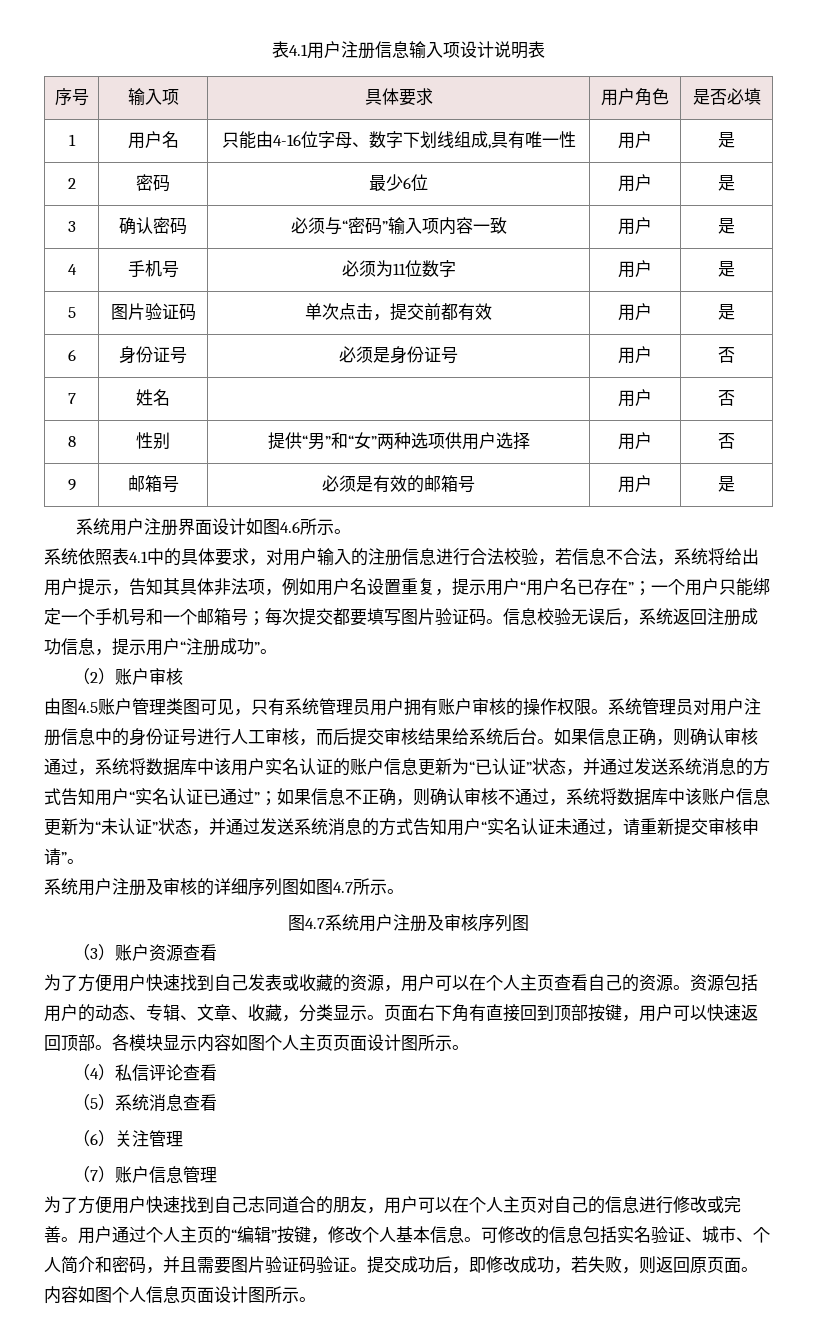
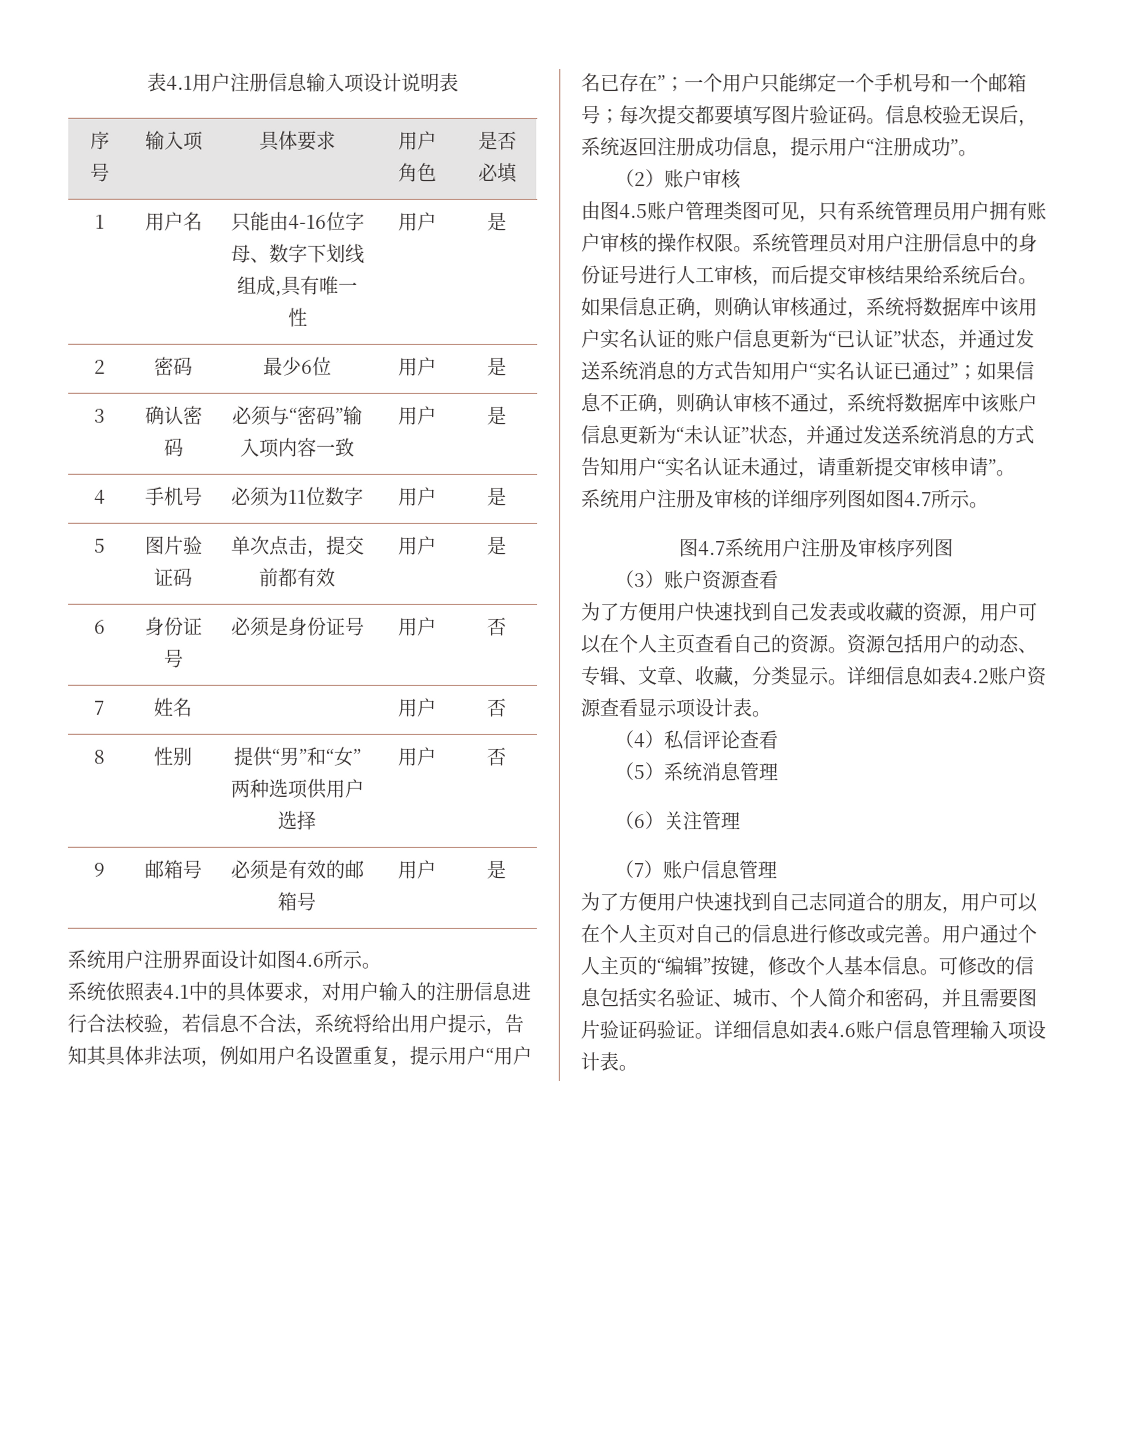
[384,1004,758,1022] [44,1034,452,1052] 页面右下角有直接回到顶部按键，用户可以快速返回顶部。各模块显示内容如图个人主页页面设计图所示 -> [847,666,1048,687] [581,698,753,719] 详细信息如表4.2账户资源查看显示项设计表
[183,1094,218,1111] 查看 -> [739,762,779,782] 管理
[367,1256,758,1274] [44,1286,299,1304] 提交成功后，即修改成功，若失败，则返回原页面。内容如图个人信息页面设计图所示 -> [713,1020,1046,1041] [580,1052,619,1072] 详细信息如表4.6账户信息管理输入项设计表

